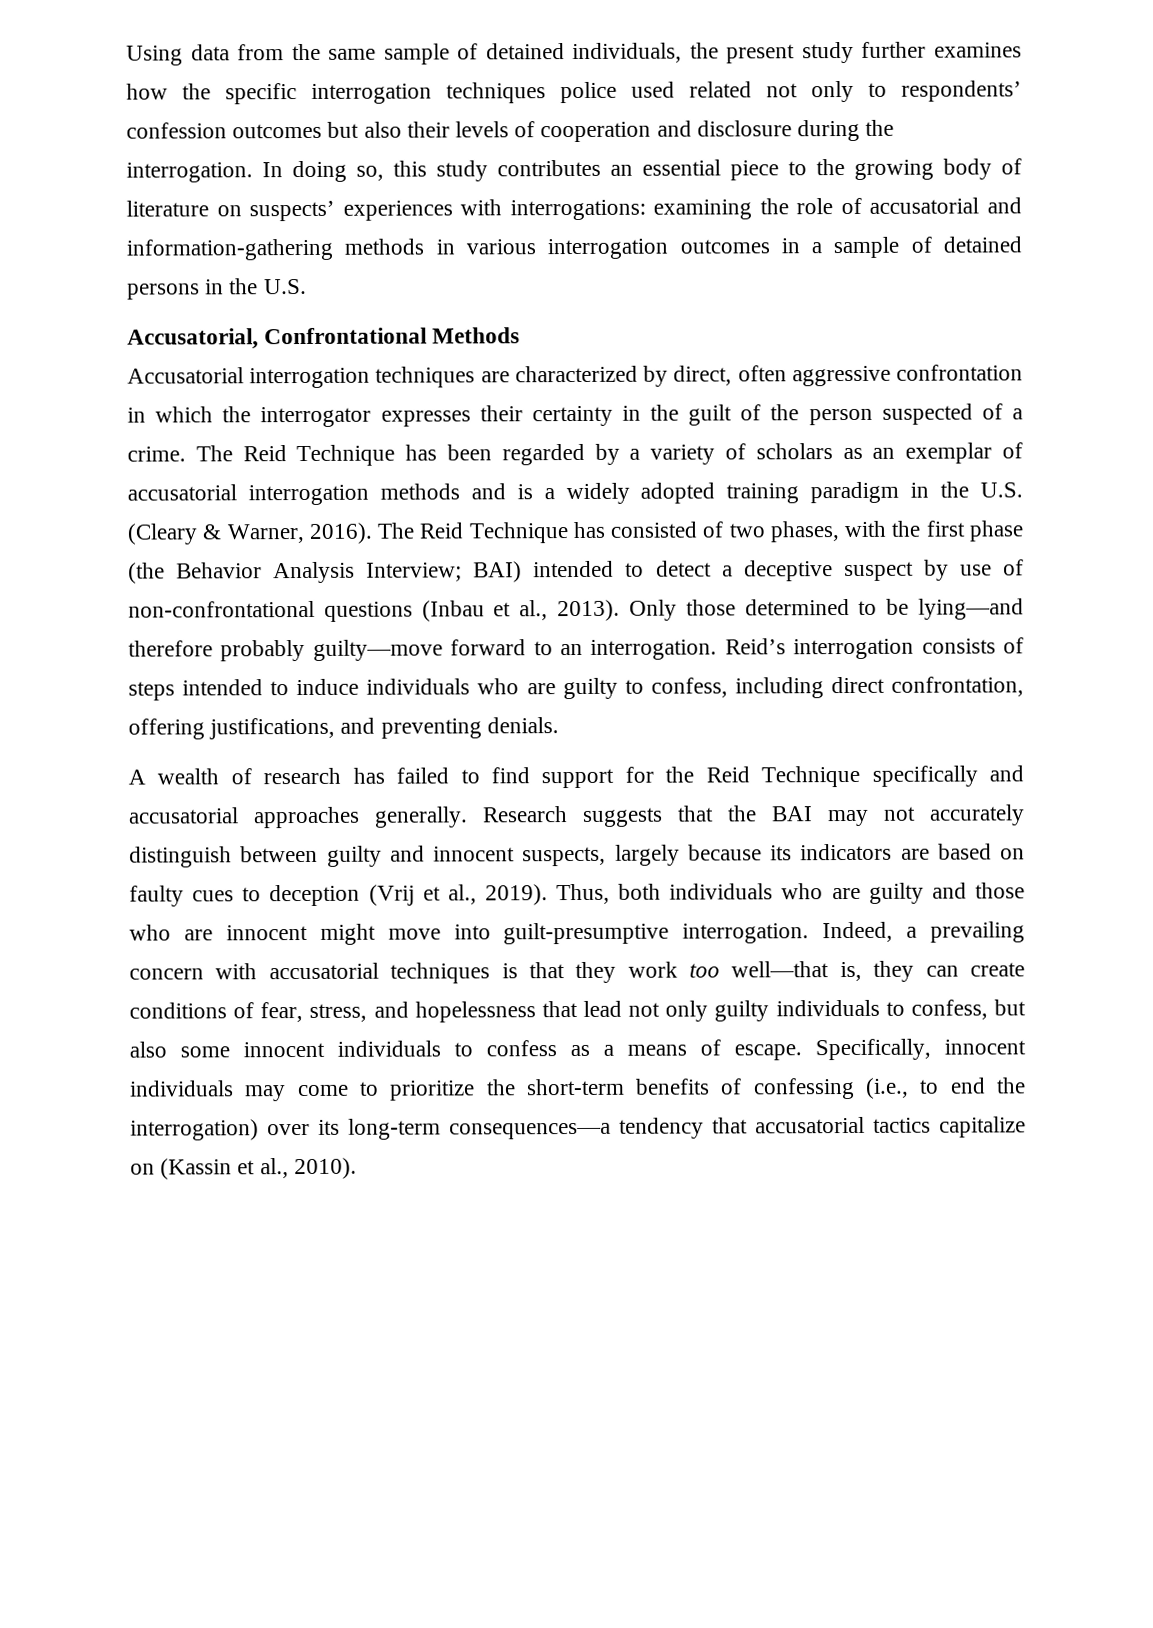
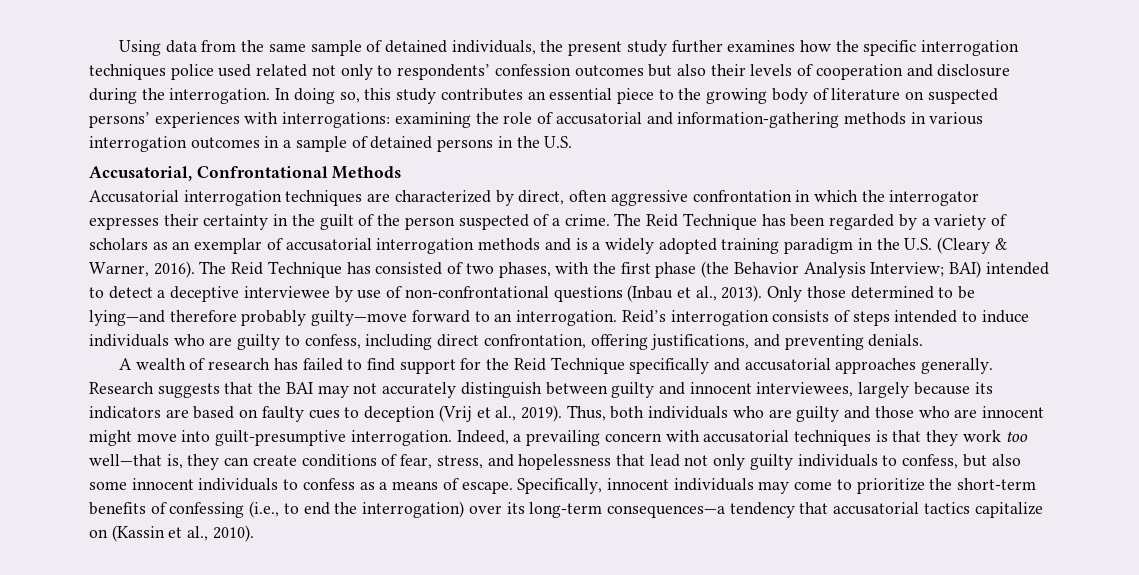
[249,200,336,222] suspects’ -> [927,88,998,104] [89,112,150,128] suspected persons’
[843,561,914,582] suspect -> [243,286,330,298] interviewee
[522,846,607,867] suspects, -> [756,382,854,397] interviewees,

